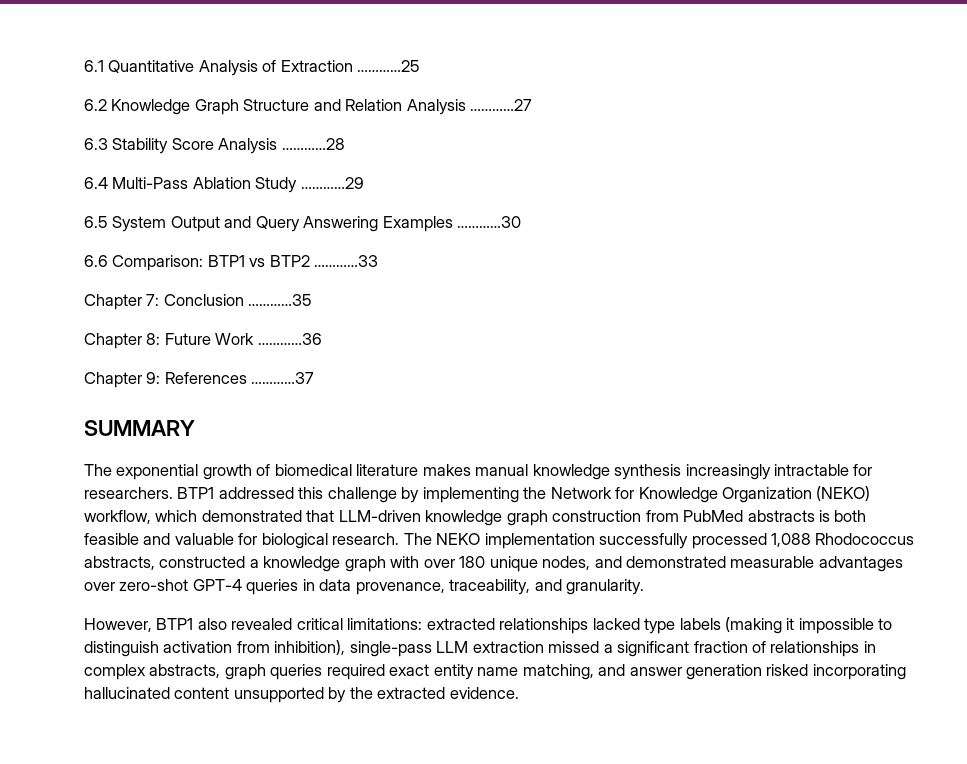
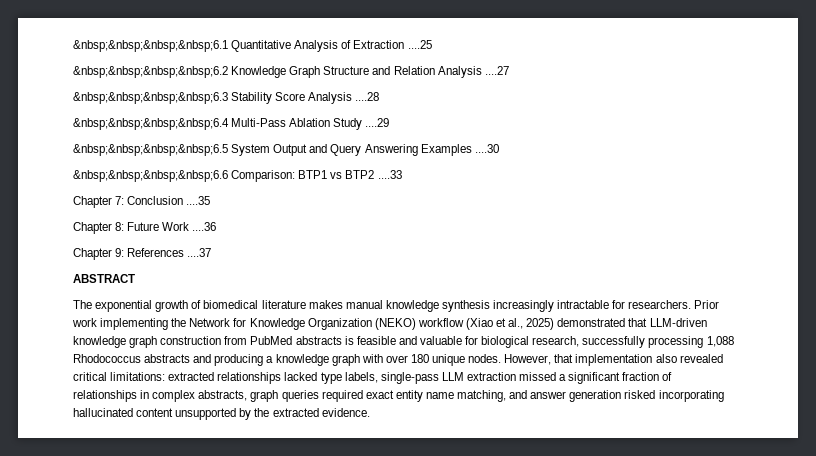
[84,60,104,72] 6.1 -> [73,40,228,52] &nbsp;&nbsp;&nbsp;&nbsp;6.1
[357,60,421,72] [84,99,107,111] …………25 // 6.2 -> [407,40,432,49] [73,66,228,78] ....25 // &nbsp;&nbsp;&nbsp;&nbsp;6.2
[470,99,533,111] [84,138,108,150] …………27 // 6.3 -> [484,66,509,75] [73,92,228,104] ....27 // &nbsp;&nbsp;&nbsp;&nbsp;6.3
[281,138,345,150] [84,177,108,189] …………28 // 6.4 -> [355,92,380,101] [73,118,229,130] ....28 // &nbsp;&nbsp;&nbsp;&nbsp;6.4
[300,177,364,189] [84,216,108,228] …………29 // 6.5 -> [365,118,390,127] [73,144,228,156] ....29 // &nbsp;&nbsp;&nbsp;&nbsp;6.5
[457,216,522,228] [84,255,108,267] …………30 // 6.6 -> [474,144,499,153] [73,170,228,182] ....30 // &nbsp;&nbsp;&nbsp;&nbsp;6.6
[314,255,379,267] …………33 -> [377,170,402,179] ....33
[248,294,313,306] …………35 -> [186,196,211,205] ....35
[257,333,322,345] …………36 -> [192,222,217,231] ....36
[251,372,315,384] [84,420,195,436] …………37 // SUMMARY -> [187,248,212,257] [73,274,135,283] ....37 // ABSTRACT
[177,487,420,503] BTP1 addressed this challenge by -> [694,300,720,309] [72,318,97,327] Prior work
[84,510,198,524] workflow, which -> [417,318,555,330] workflow (Xiao et al., 2025)
[834,510,867,522] both -> (354, 340) none
[332,533,915,549] [84,556,246,570] research. The NEKO implementation successfully processed 1,088 Rhodococcus abstracts, constructed -> [532,336,734,348] [73,354,264,366] research, successfully processing 1,088 Rhodococcus abstracts and producing
[542,556,903,572] [84,579,645,595] [84,618,194,632] nodes, and demonstrated measurable advantages over zero-shot GPT-4 queries in data provenance, traceability, and granularity. // However, BTP1 -> [468,354,653,366] nodes. However, that implementation
[679,617,893,634] [84,640,346,657] labels (making it impossible to distinguish activation from inhibition), -> [344,372,378,383] labels,

